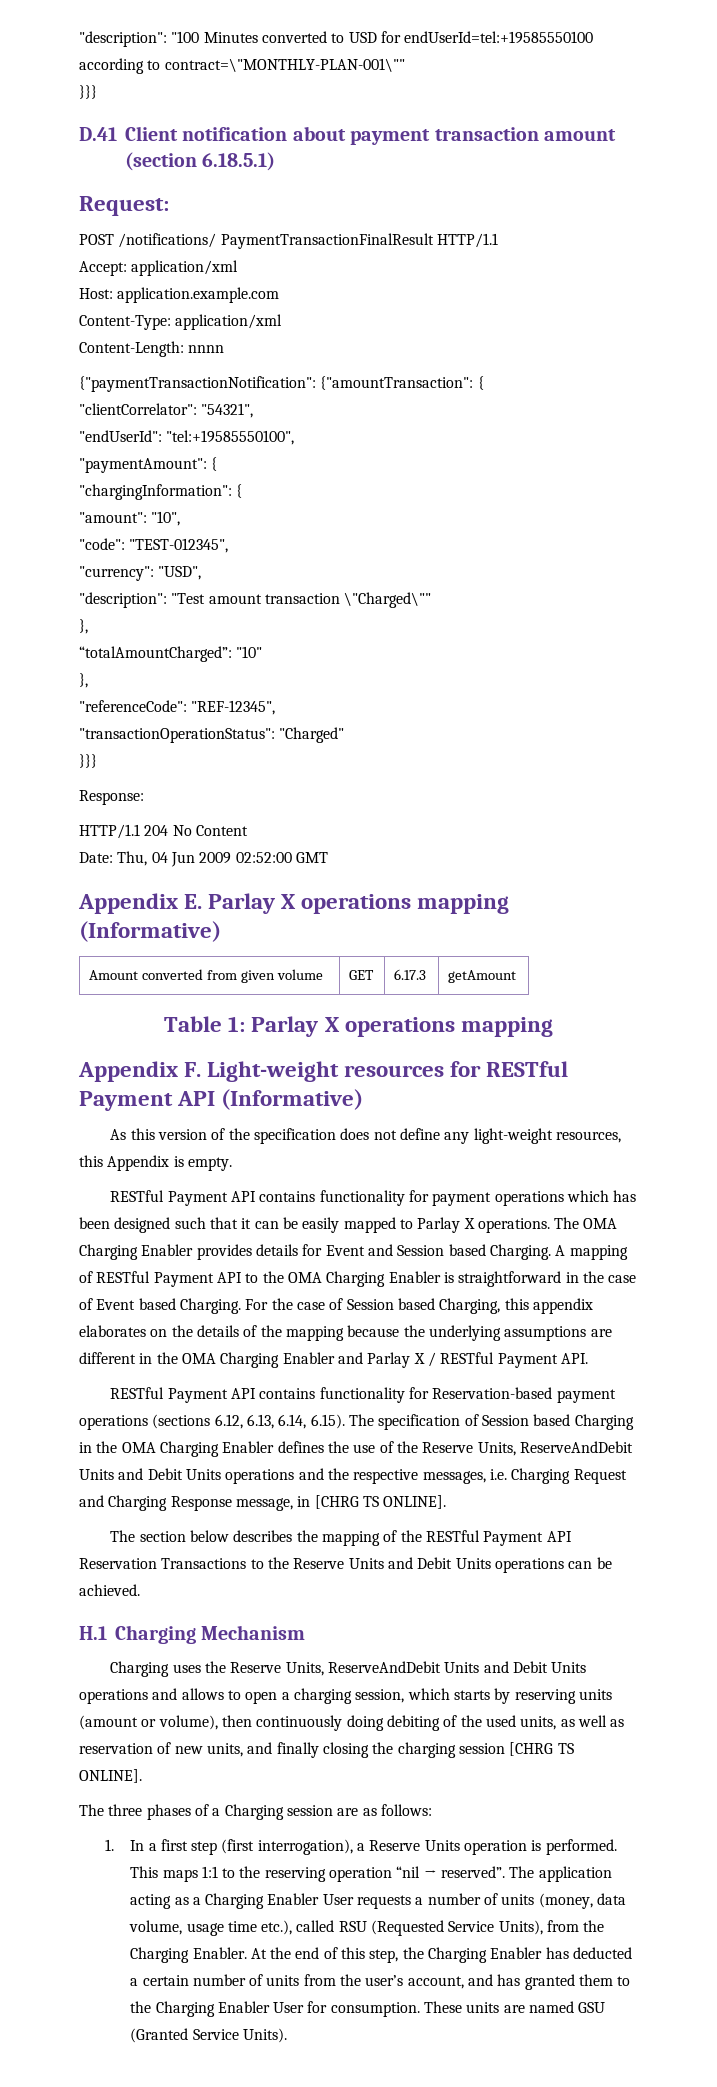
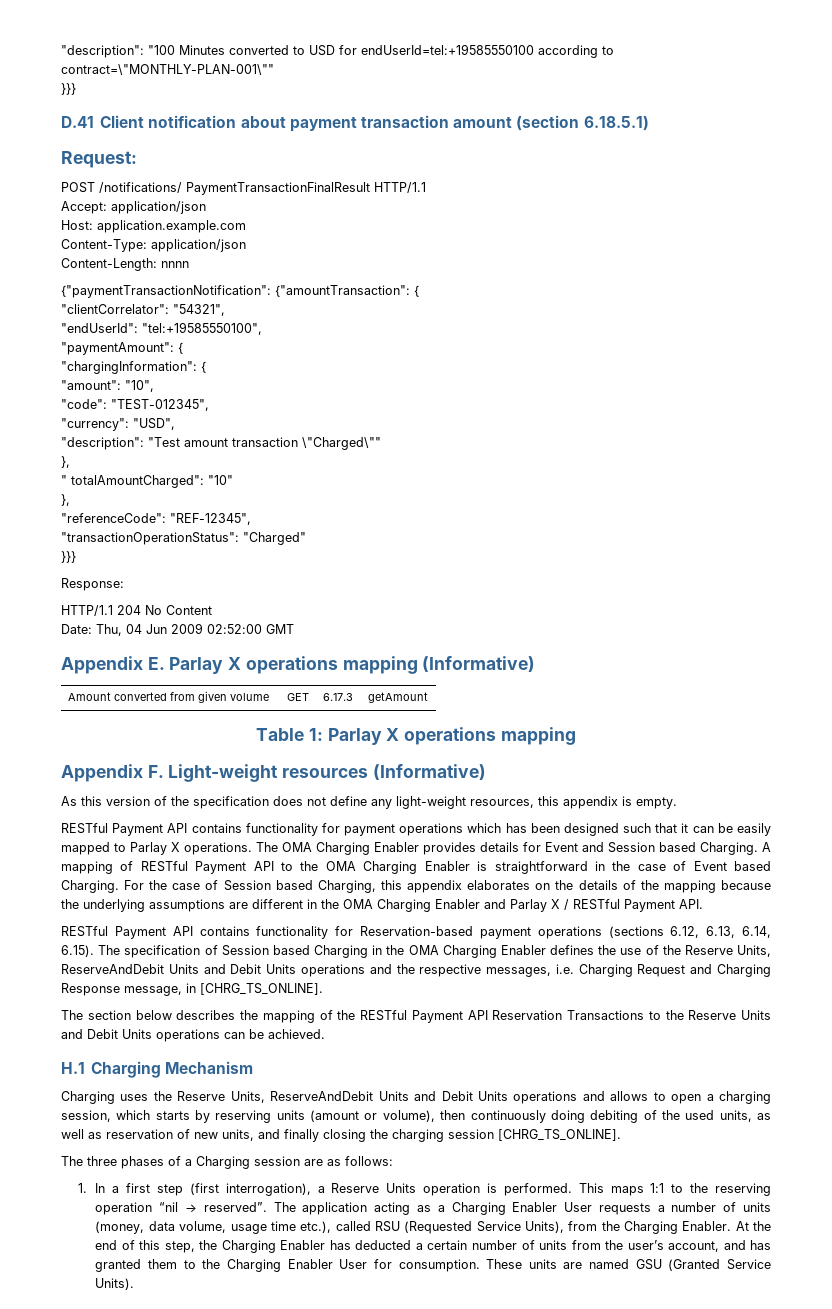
[131,260,239,276] application/xml -> [111,201,206,214] application/json
[175,314,283,330] application/xml -> [151,239,246,252] application/json
[79,646,232,662] “totalAmountCharged”: -> [61,475,204,488] " totalAmountCharged":
[450,1061,569,1077] [79,1091,216,1111] for RESTful Payment API -> (369, 773) none
[107,1155,170,1171] Appendix -> [563,796,618,809] appendix
[314,1495,447,1509] [CHRG TS ONLINE]. -> [200,983,323,995] [CHRG_TS_ONLINE].
[509,1742,574,1756] [79,1769,142,1783] [CHRG TS ONLINE]. -> [498,1129,621,1141] [CHRG_TS_ONLINE].

